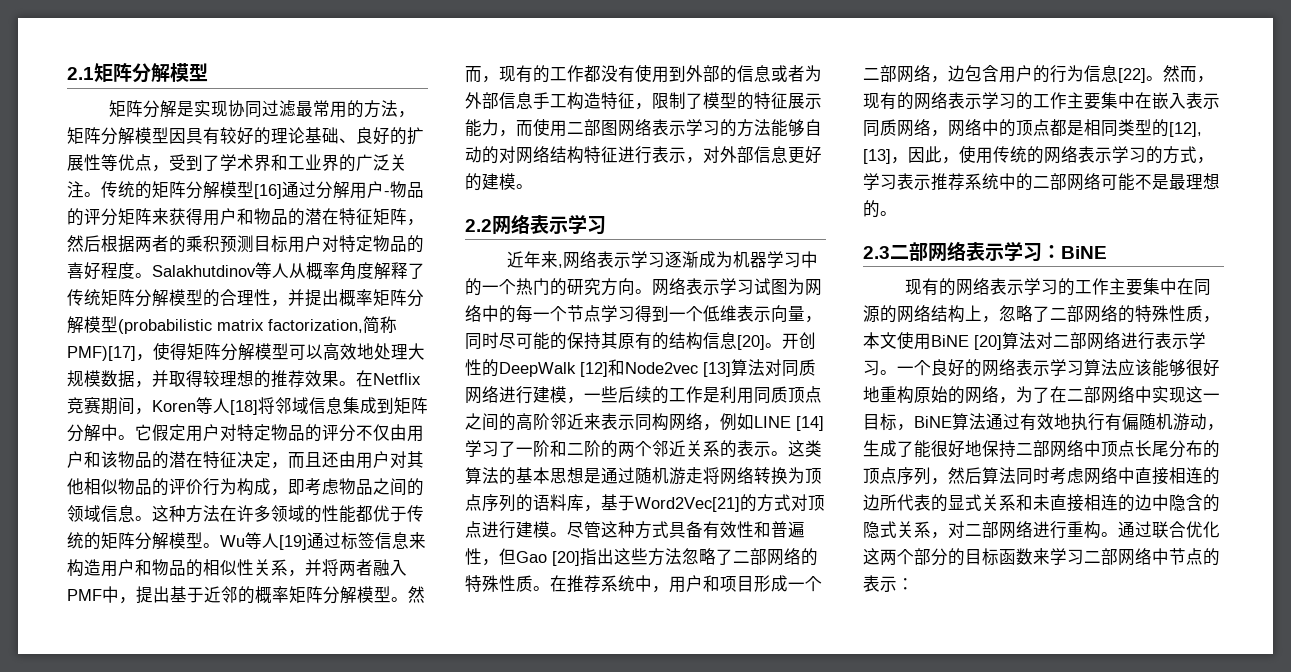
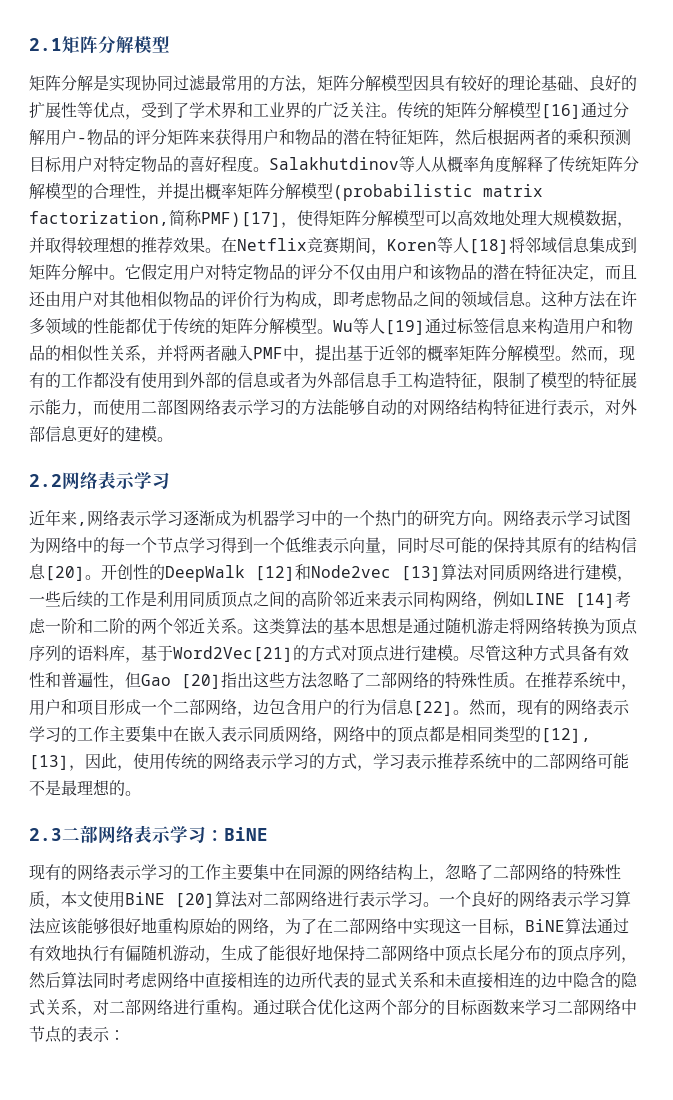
[465,440,516,457] 学习了 -> [615,591,631,607] [29,618,46,634] 考虑
[720,440,771,458] 的表示 -> (237, 626) none

